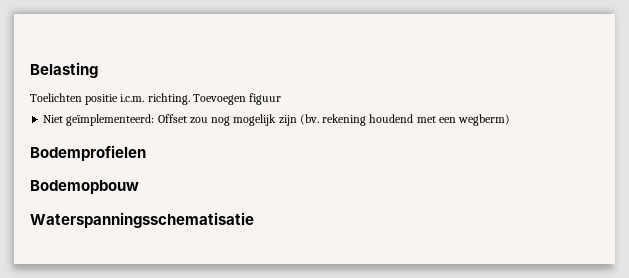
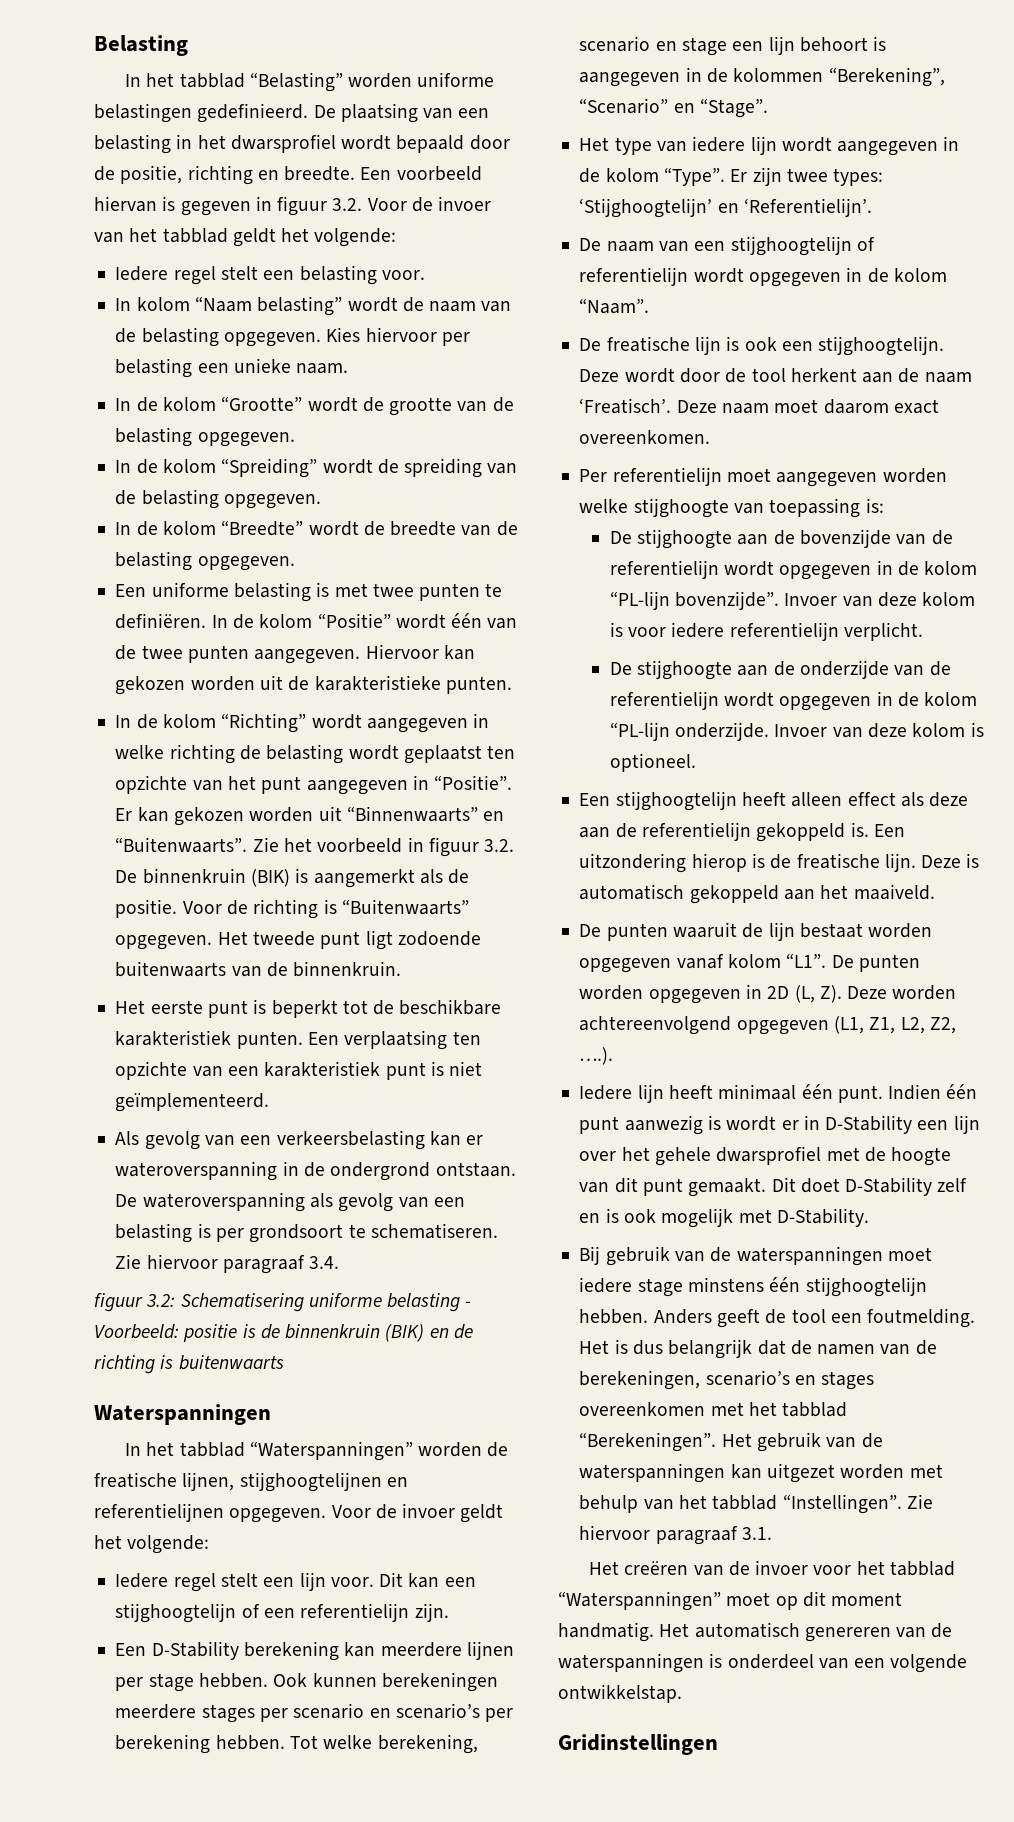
[30,93,282,105] [43,114,511,126] [30,145,146,161] [30,180,139,194] [30,212,254,228] Toelichten positie i.c.m. richting. Toevoegen figuur // Niet geïmplementeerd: Offset zou nog mogelijk zijn (bv. rekening houdend met een wegberm) // Bodemprofielen // Bodemopbouw // Waterspanningsschematisatie -> [124,72,495,92] [94,103,490,123] [94,134,510,154] [94,165,482,185] [94,196,492,216] [94,228,397,247] [115,265,425,285] [115,296,512,316] [115,327,470,347] [115,358,349,378] [115,396,514,416] [115,427,295,447] [115,458,518,478] [115,489,321,509] [115,520,518,536] [115,551,295,571] [115,582,503,602] [115,613,518,629] [115,644,475,664] [115,675,512,695] [115,713,490,733] [115,744,516,764] [115,775,513,795] [115,806,505,826] [115,837,515,857] [115,868,470,888] [115,899,469,919] [115,930,481,950] [115,961,402,977] [115,999,502,1018] [115,1030,481,1050] [115,1061,483,1080] [115,1093,270,1112] [115,1130,484,1150] [115,1161,516,1181] [115,1192,465,1212] [115,1223,498,1243] [115,1254,340,1274] [94,1293,472,1312] [94,1324,473,1342] [94,1355,284,1374] [94,1404,271,1425] [124,1441,509,1461] [94,1472,408,1492] [94,1503,504,1523] [94,1535,210,1554] [115,1572,476,1592] [115,1603,449,1623] [115,1641,514,1661] [115,1672,498,1692] [115,1703,514,1723] [115,1734,478,1754] [579,36,887,56] [579,67,945,87] [579,98,768,118] [579,136,960,156] [579,167,884,186] [579,198,872,218] [579,236,875,256] [579,267,947,287] [579,298,650,314] [579,336,945,356] [579,368,972,383] [579,398,939,414] [579,430,711,444] [579,467,947,487] [579,498,884,518] [609,529,953,549] [609,560,978,580] [609,591,976,610] [609,622,923,641] [609,660,951,680] [609,691,978,711] [609,722,984,741] [609,753,696,772] [579,791,969,811] [579,822,905,842] [579,853,980,873] [579,884,935,904] [579,922,933,941] [579,953,920,973] [579,984,957,1004] [579,1016,956,1035] [579,1047,614,1065] [579,1084,978,1103] [579,1115,980,1135] [579,1146,952,1166] [579,1177,968,1197] [579,1208,869,1228] [579,1246,932,1266] [579,1277,927,1297] [579,1308,976,1328] [579,1339,937,1359] [579,1370,875,1390] [579,1402,848,1417] [579,1432,883,1452] [579,1463,943,1483] [579,1494,933,1514] [579,1525,772,1545] [588,1560,955,1576] [558,1591,903,1611] [558,1622,953,1642] [558,1653,968,1673] [558,1684,682,1703] [558,1734,718,1755] In het tabblad “Belasting” worden uniforme belastingen gedefinieerd. De plaatsing van een belasting in het dwarsprofiel wordt bepaald door de positie, richting en breedte. Een voorbeeld hiervan is gegeven in figuur 3.2. Voor de invoer van het tabblad geldt het volgende: // Iedere regel stelt een belasting voor. // In kolom “Naam belasting” wordt de naam van de belasting opgegeven. Kies hiervoor per belasting een unieke naam. // In de kolom “Grootte” wordt de grootte van de belasting opgegeven. // In de kolom “Spreiding” wordt de spreiding van de belasting opgegeven. // In de kolom “Breedte” wordt de breedte van de belasting opgegeven. // Een uniforme belasting is met twee punten te definiëren. In de kolom “Positie” wordt één van de twee punten aangegeven. Hiervoor kan gekozen worden uit de karakteristieke punten. // In de kolom “Richting” wordt aangegeven in welke richting de belasting wordt geplaatst ten opzichte van het punt aangegeven in “Positie”. Er kan gekozen worden uit “Binnenwaarts” en “Buitenwaarts”. Zie het voorbeeld in figuur 3.2. De binnenkruin (BIK) is aangemerkt als de positie. Voor de richting is “Buitenwaarts” opgegeven. Het tweede punt ligt zodoende buitenwaarts van de binnenkruin. // Het eerste punt is beperkt tot de beschikbare karakteristiek punten. Een verplaatsing ten opzichte van een karakteristiek punt is niet geïmplementeerd. // Als gevolg van een verkeersbelasting kan er wateroverspanning in de ondergrond ontstaan. De wateroverspanning als gevolg van een belasting is per grondsoort te schematiseren. Zie hiervoor paragraaf 3.4. // figuur 3.2: Schematisering uniforme belasting - Voorbeeld: positie is de binnenkruin (BIK) en de richting is buitenwaarts // Waterspanningen // In het tabblad “Waterspanningen” worden de freatische lijnen, stijghoogtelijnen en referentielijnen opgegeven. Voor de invoer geldt het volgende: // Iedere regel stelt een lijn voor. Dit kan een stijghoogtelijn of een referentielijn zijn. // Een D-Stability berekening kan meerdere lijnen per stage hebben. Ook kunnen berekeningen meerdere stages per scenario en scenario’s per berekening hebben. Tot welke berekening, scenario en stage een lijn behoort is aangegeven in de kolommen “Berekening”, “Scenario” en “Stage”. // Het type van iedere lijn wordt aangegeven in de kolom “Type”. Er zijn twee types: ‘Stijghoogtelijn’ en ‘Referentielijn’. // De naam van een stijghoogtelijn of referentielijn wordt opgegeven in de kolom “Naam”. // De freatische lijn is ook een stijghoogtelijn. Deze wordt door de tool herkent aan de naam ‘Freatisch’. Deze naam moet daarom exact overeenkomen. // Per referentielijn moet aangegeven worden welke stijghoogte van toepassing is: // De stijghoogte aan de bovenzijde van de referentielijn wordt opgegeven in de kolom “PL-lijn bovenzijde”. Invoer van deze kolom is voor iedere referentielijn verplicht. // De stijghoogte aan de onderzijde van de referentielijn wordt opgegeven in de kolom “PL-lijn onderzijde. Invoer van deze kolom is optioneel. // Een stijghoogtelijn heeft alleen effect als deze aan de referentielijn gekoppeld is. Een uitzondering hierop is de freatische lijn. Deze is automatisch gekoppeld aan het maaiveld. // De punten waaruit de lijn bestaat worden opgegeven vanaf kolom “L1”. De punten worden opgegeven in 2D (L, Z). Deze worden achtereenvolgend opgegeven (L1, Z1, L2, Z2, ….). // Iedere lijn heeft minimaal één punt. Indien één punt aanwezig is wordt er in D-Stability een lijn over het gehele dwarsprofiel met de hoogte van dit punt gemaakt. Dit doet D-Stability zelf en is ook mogelijk met D-Stability. // Bij gebruik van de waterspanningen moet iedere stage minstens één stijghoogtelijn hebben. Anders geeft de tool een foutmelding. Het is dus belangrijk dat de namen van de berekeningen, scenario’s en stages overeenkomen met het tabblad “Berekeningen”. Het gebruik van de waterspanningen kan uitgezet worden met behulp van het tabblad “Instellingen”. Zie hiervoor paragraaf 3.1. // Het creëren van de invoer voor het tabblad “Waterspanningen” moet op dit moment handmatig. Het automatisch genereren van de waterspanningen is onderdeel van een volgende ontwikkelstap. // Gridinstellingen

